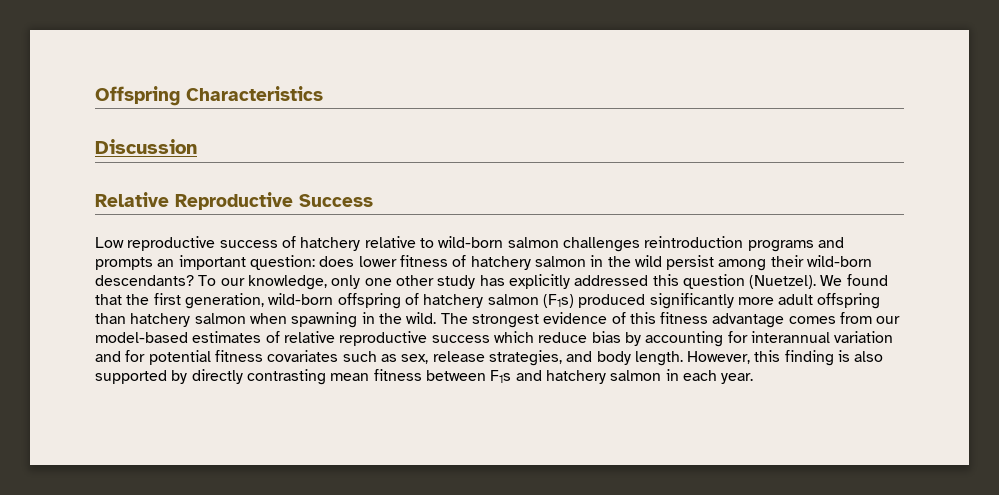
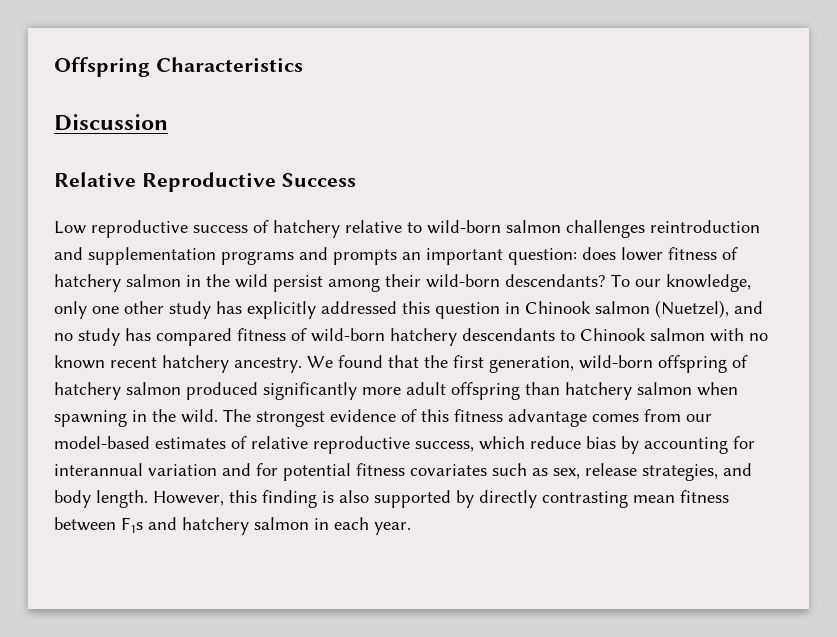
(744, 242) none -> [54,247,216,265] and supplementation
[749,275,817,289] (Nuetzel). -> [505,300,763,318] [54,328,768,346] [54,355,302,373] in Chinook salmon (Nuetzel), and no study has compared fitness of wild-born hatchery descendants to Chinook salmon with no known recent hatchery ancestry.
[542,294,574,308] (F1s) -> (181, 388) none
[431,335,490,343] success -> [415,441,474,452] success,

